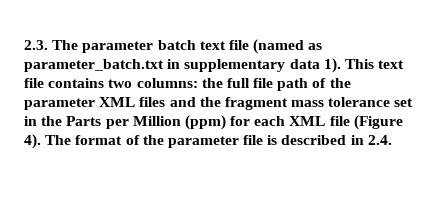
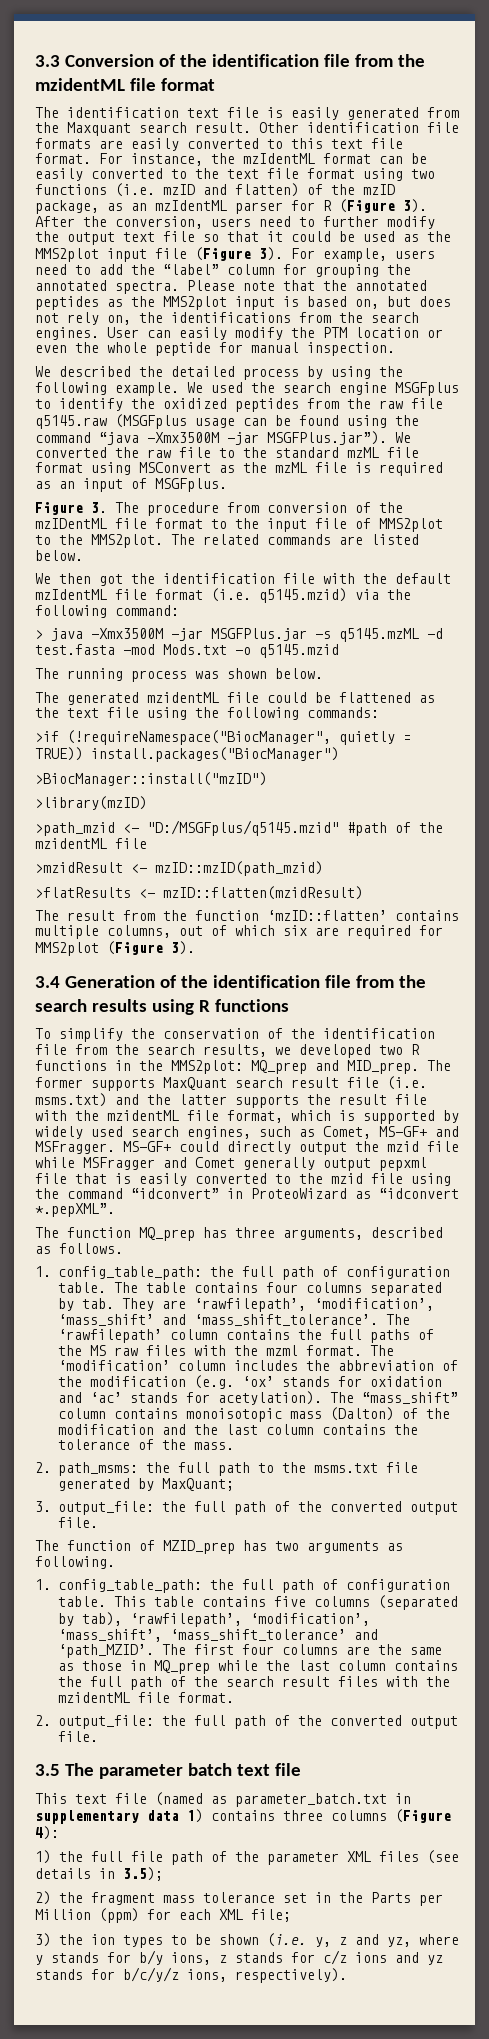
[24,40,48,50] 2.3. -> [35,54,425,67] [35,78,215,91] [35,107,459,120] [35,122,459,136] [35,138,403,151] [35,153,427,166] [35,168,435,181] [35,183,395,197] [35,199,427,214] [35,216,435,229] [35,231,451,245] [35,247,435,262] [35,264,411,278] [35,280,427,294] [35,296,451,310] [35,312,419,325] [35,327,443,340] [35,342,395,356] [35,366,403,380] [35,382,459,396] [35,398,443,412] [35,414,419,429] [35,431,411,445] [35,447,419,458] [35,462,443,476] [35,478,227,492] [35,502,403,516] [35,518,443,532] [35,534,419,548] [35,550,83,561] [35,573,451,586] [35,588,411,603] [35,605,179,618] [35,628,443,642] [35,644,339,658] [35,668,323,682] [35,692,435,705] [35,707,379,720] [35,730,411,745] [35,747,339,762] [35,772,267,786] [35,796,147,810] [35,820,443,836] [35,838,147,849] [35,861,323,876] [35,886,363,900] [35,910,459,921] [35,925,443,939] [35,941,195,956] [35,975,426,988] [35,999,289,1015] [35,1028,435,1042] [35,1044,420,1058] [35,1060,451,1074] [35,1076,427,1091] [35,1093,427,1108] [35,1110,459,1124] [35,1126,459,1139] [35,1141,459,1155] [35,1157,427,1171] [35,1173,451,1186] [35,1188,459,1199] [35,1203,115,1217] [35,1227,443,1241] [35,1243,123,1254] [35,1266,451,1280] [58,1282,443,1296] [58,1298,435,1312] [58,1314,411,1326] [58,1329,435,1343] [58,1345,395,1356] [58,1360,459,1371] [58,1375,443,1389] [58,1391,459,1405] [58,1407,451,1422] [58,1424,419,1435] [58,1439,235,1450] [35,1462,419,1476] [58,1478,235,1491] [35,1501,459,1515] [58,1517,99,1528] [35,1540,403,1554] [35,1556,115,1569] [35,1579,451,1593] [58,1595,459,1610] [58,1612,371,1627] [58,1629,379,1642] [58,1644,443,1658] [58,1660,459,1674] [58,1676,451,1690] [58,1692,235,1703] [35,1715,459,1729] [58,1731,99,1742] [35,1764,60,1776] 3.3 Conversion of the identification file from the mzidentML file format // The identification text file is easily generated from the Maxquant search result. Other identification file formats are easily converted to this text file format. For instance, the mzIdentML format can be easily converted to the text file format using two functions (i.e. mzID and flatten) of the mzID package, as an mzIdentML parser for R (Figure 3). After the conversion, users need to further modify the output text file so that it could be used as the MMS2plot input file (Figure 3). For example, users need to add the “label” column for grouping the annotated spectra. Please note that the annotated peptides as the MMS2plot input is based on, but does not rely on, the identifications from the search engines. User can easily modify the PTM location or even the whole peptide for manual inspection. // We described the detailed process by using the following example. We used the search engine MSGFplus to identify the oxidized peptides from the raw file q5145.raw (MSGFplus usage can be found using the command “java -Xmx3500M -jar MSGFPlus.jar”). We converted the raw file to the standard mzML file format using MSConvert as the mzML file is required as an input of MSGFplus. // Figure 3. The procedure from conversion of the mzIDentML file format to the input file of MMS2plot to the MMS2plot. The related commands are listed below. // We then got the identification file with the default mzIdentML file format (i.e. q5145.mzid) via the following command: // > java -Xmx3500M -jar MSGFPlus.jar -s q5145.mzML -d test.fasta -mod Mods.txt -o q5145.mzid // The running process was shown below. // The generated mzidentML file could be flattened as the text file using the following commands: // >if (!requireNamespace("BiocManager", quietly = TRUE)) install.packages("BiocManager") // >BiocManager::install("mzID") // >library(mzID) // >path_mzid <- "D:/MSGFplus/q5145.mzid" #path of the mzidentML file // >mzidResult <- mzID::mzID(path_mzid) // >flatResults <- mzID::flatten(mzidResult) // The result from the function ‘mzID::flatten’ contains multiple columns, out of which six are required for MMS2plot (Figure 3). // 3.4 Generation of the identification file from the search results using R functions // To simplify the conservation of the identification file from the search results, we developed two R functions in the MMS2plot: MQ_prep and MID_prep. The former supports MaxQuant search result file (i.e. msms.txt) and the latter supports the result file with the mzidentML file format, which is supported by widely used search engines, such as Comet, MS-GF+ and MSFragger. MS-GF+ could directly output the mzid file while MSFragger and Comet generally output pepxml file that is easily converted to the mzid file using the command “idconvert” in ProteoWizard as “idconvert *.pepXML”. // The function MQ_prep has three arguments, described as follows. // 1. config_table_path: the full path of configuration table. The table contains four columns separated by tab. They are ‘rawfilepath’, ‘modification’, ‘mass_shift’ and ‘mass_shift_tolerance’. The ‘rawfilepath’ column contains the full paths of the MS raw files with the mzml format. The ‘modification’ column includes the abbreviation of the modification (e.g. ‘ox’ stands for oxidation and ‘ac’ stands for acetylation). The “mass_shift” column contains monoisotopic mass (Dalton) of the modification and the last column contains the tolerance of the mass. // 2. path_msms: the full path to the msms.txt file generated by MaxQuant; // 3. output_file: the full path of the converted output file. // The function of MZID_prep has two arguments as following. // 1. config_table_path: the full path of configuration table. This table contains five columns (separated by tab), ‘rawfilepath’, ‘modification’, ‘mass_shift’, ‘mass_shift_tolerance’ and ‘path_MZID’. The first four columns are the same as those in MQ_prep while the last column contains the full path of the search result files with the mzidentML file format. // 2. output_file: the full path of the converted output file. // 3.5
(249, 45) none -> [35,1793,147,1804] // This text file
[323,58,405,73] [24,78,198,88] 1). This text file contains two columns: -> [187,1809,451,1823] [35,1826,59,1840] [35,1850,51,1864] 1) contains three columns (Figure 4): // 1)
[169,97,196,107] and -> [427,1850,459,1864] [35,1867,163,1881] [35,1891,51,1905] (see details in 3.5); // 2)
[329,115,403,130] [24,134,392,149] file (Figure 4). The format of the parameter file is described in 2.4. -> [251,1909,291,1922] [35,1933,459,1948] [35,1950,443,1965] [35,1967,347,1983] file; // 3) the ion types to be shown (i.e. y, z and yz, where y stands for b/y ions, z stands for c/z ions and yz stands for b/c/y/z ions, respectively).

